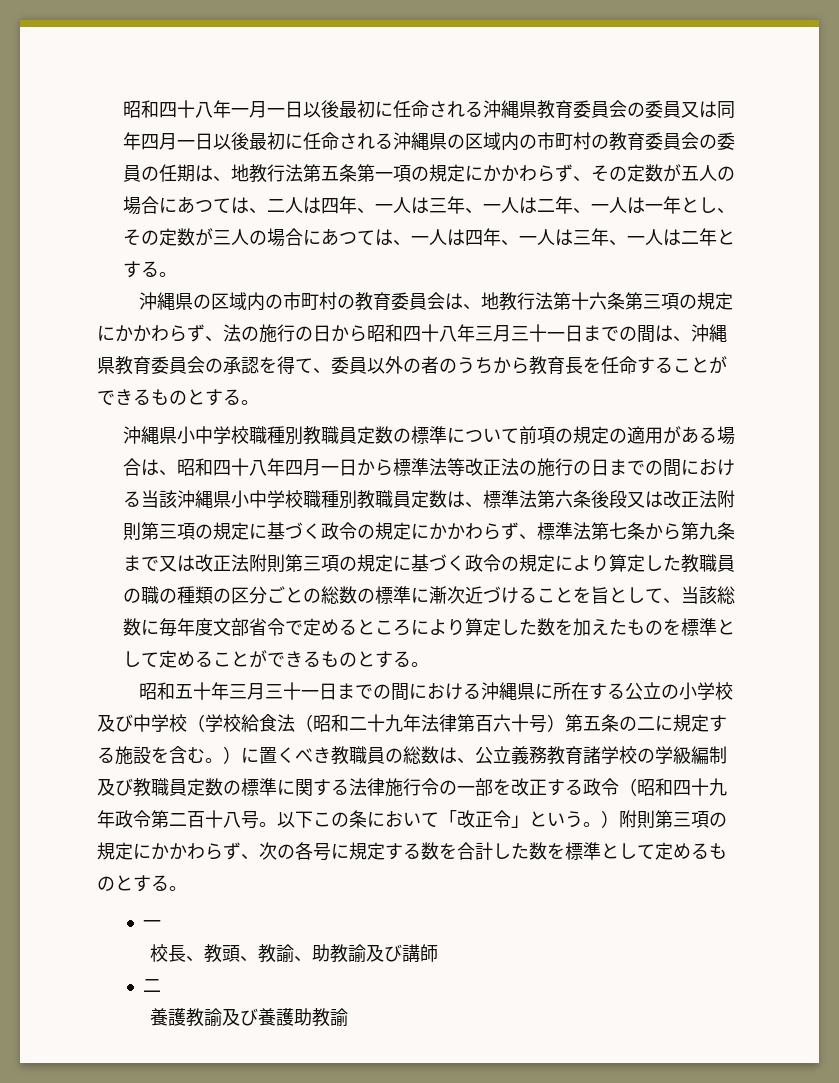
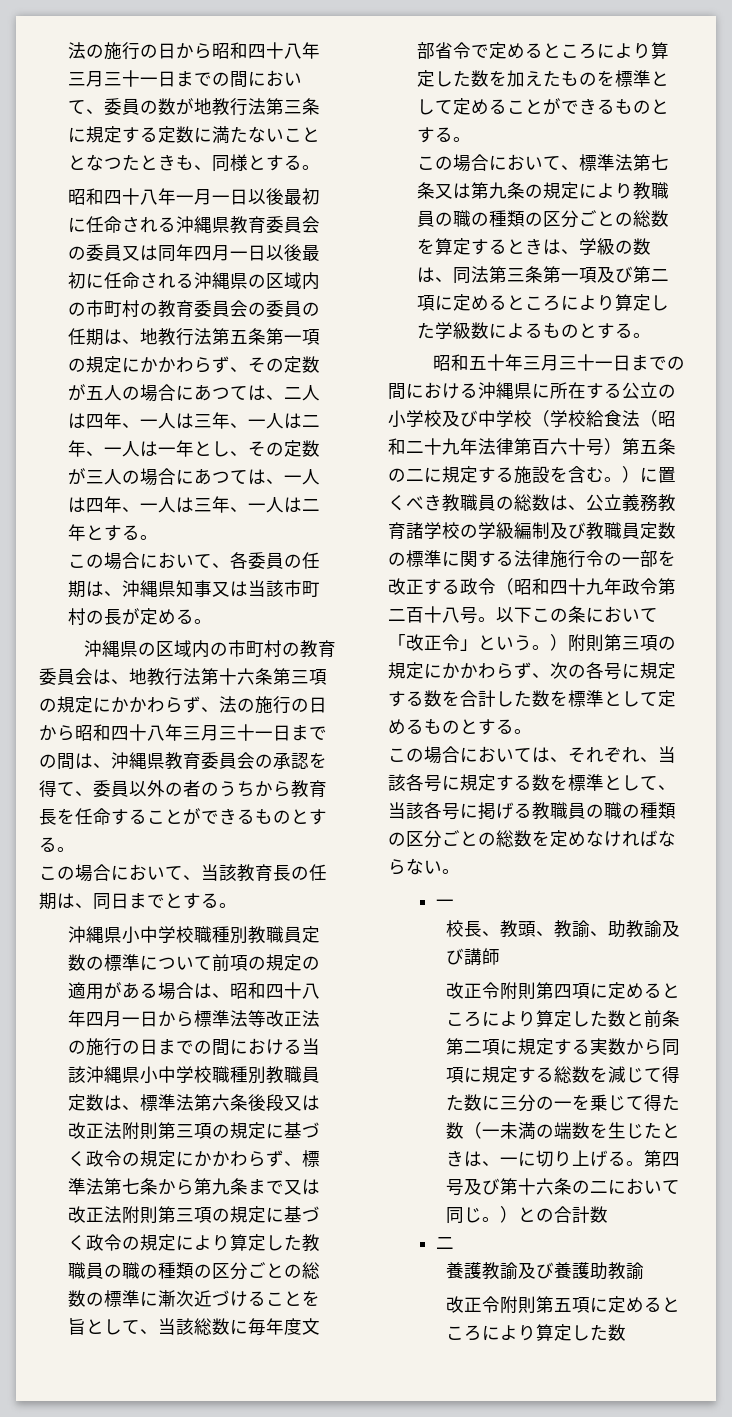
(123, 109) none -> [67,42,320,60] [67,70,302,88] [67,98,320,116] [67,126,320,144] [67,154,320,172] 法の施行の日から昭和四十八年三月三十一日までの間において、委員の数が地教行法第三条に規定する定数に満たないこととなつたときも、同様とする。 //
(178, 274) none -> [67,552,320,570] [67,580,320,598] [67,608,212,625] // この場合において、各委員の任期は、沖縄県知事又は当該市町村の長が定める。
(259, 402) none -> [39,864,327,882] [39,892,237,910] // この場合において、当該教育長の任期は、同日までとする。
(430, 664) none -> [416,154,669,172] [416,182,669,200] [416,210,669,228] [416,238,651,255] [416,266,669,284] [416,294,669,311] [416,322,651,339] // この場合において、標準法第七条又は第九条の規定により教職員の職の種類の区分ごとの総数を算定するときは、学級の数は、同法第三条第一項及び第二項に定めるところにより算定した学級数によるものとする。
(187, 888) none -> [388,746,676,764] [388,774,676,792] [388,802,676,820] [388,830,676,848] [388,858,460,875] // この場合においては、それぞれ、当該各号に規定する数を標準として、当該各号に掲げる教職員の職の種類の区分ごとの総数を定めなければならない。
(438, 953) none -> [445,982,680,1000] [445,1010,680,1028] [445,1038,680,1056] [445,1066,680,1083] [445,1094,680,1112] [445,1122,680,1140] [445,1150,680,1167] [445,1178,680,1196] [445,1206,608,1224] // 改正令附則第四項に定めるところにより算定した数と前条第二項に規定する実数から同項に規定する総数を減じて得た数に三分の一を乗じて得た数（一未満の端数を生じたときは、一に切り上げる。第四号及び第十六条の二において同じ。）との合計数
(348, 1017) none -> [445,1296,680,1314] [445,1324,626,1341] // 改正令附則第五項に定めるところにより算定した数

